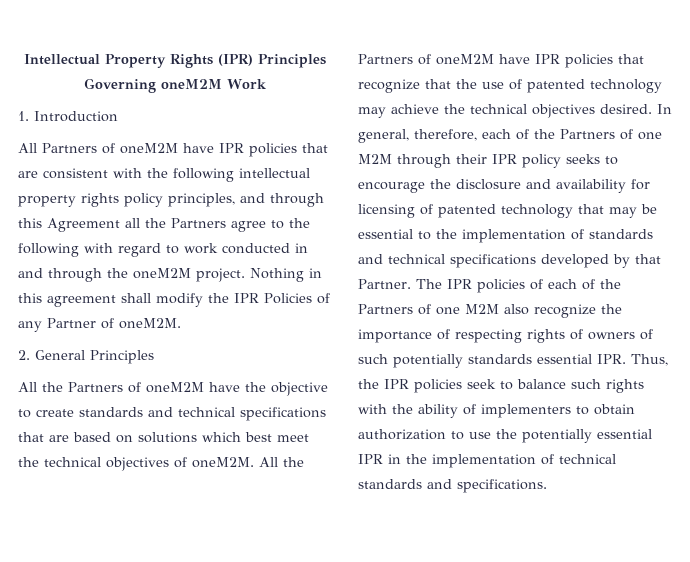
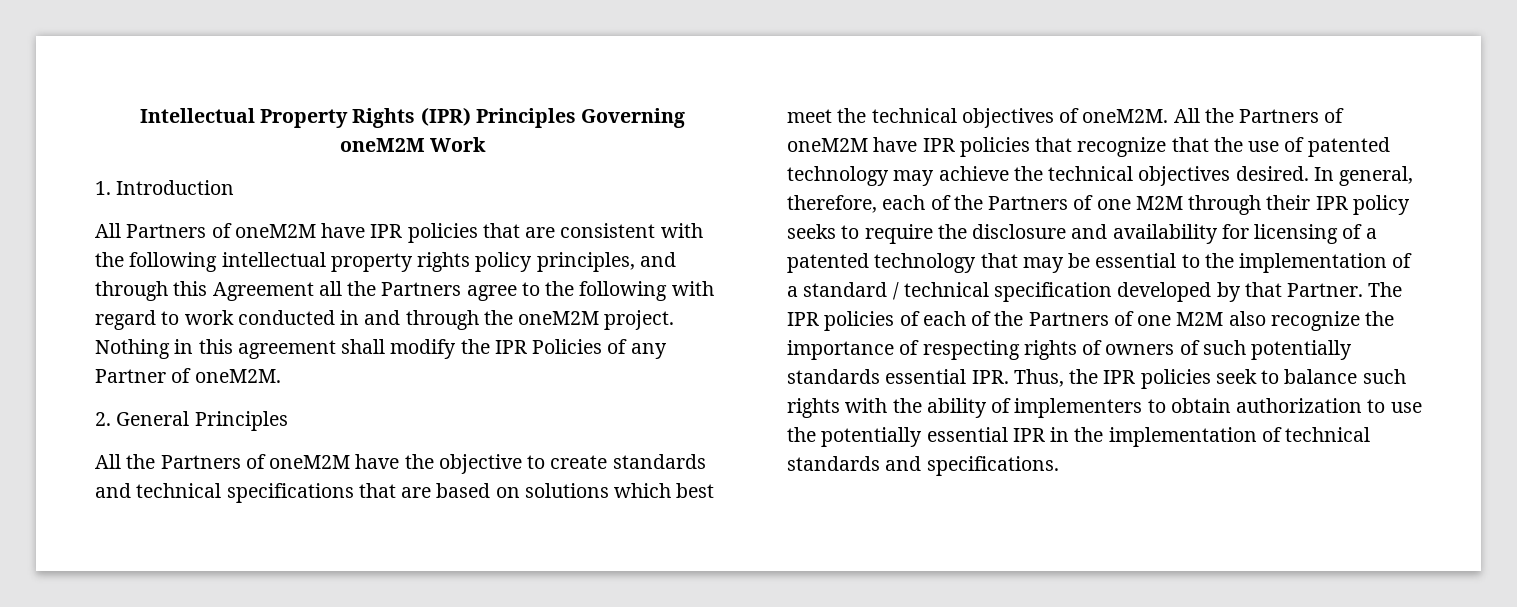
[358,181,425,193] encourage -> [864,224,933,244] require
(433, 209) none -> [1365,228,1377,239] a
[589,229,653,239] [358,254,536,268] standards and technical specifications -> [787,282,1113,302] a standard / technical specification

